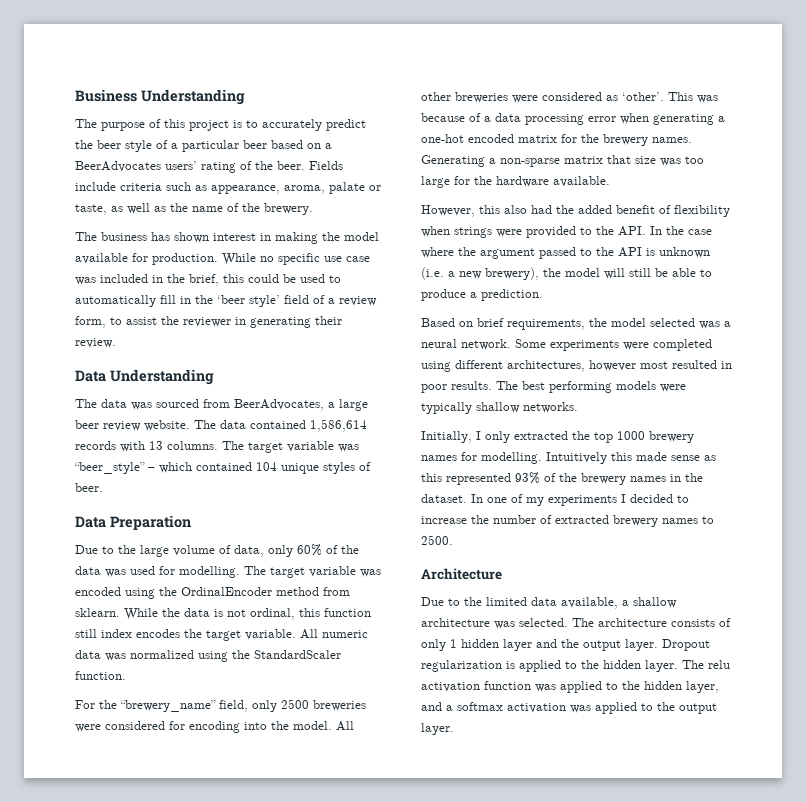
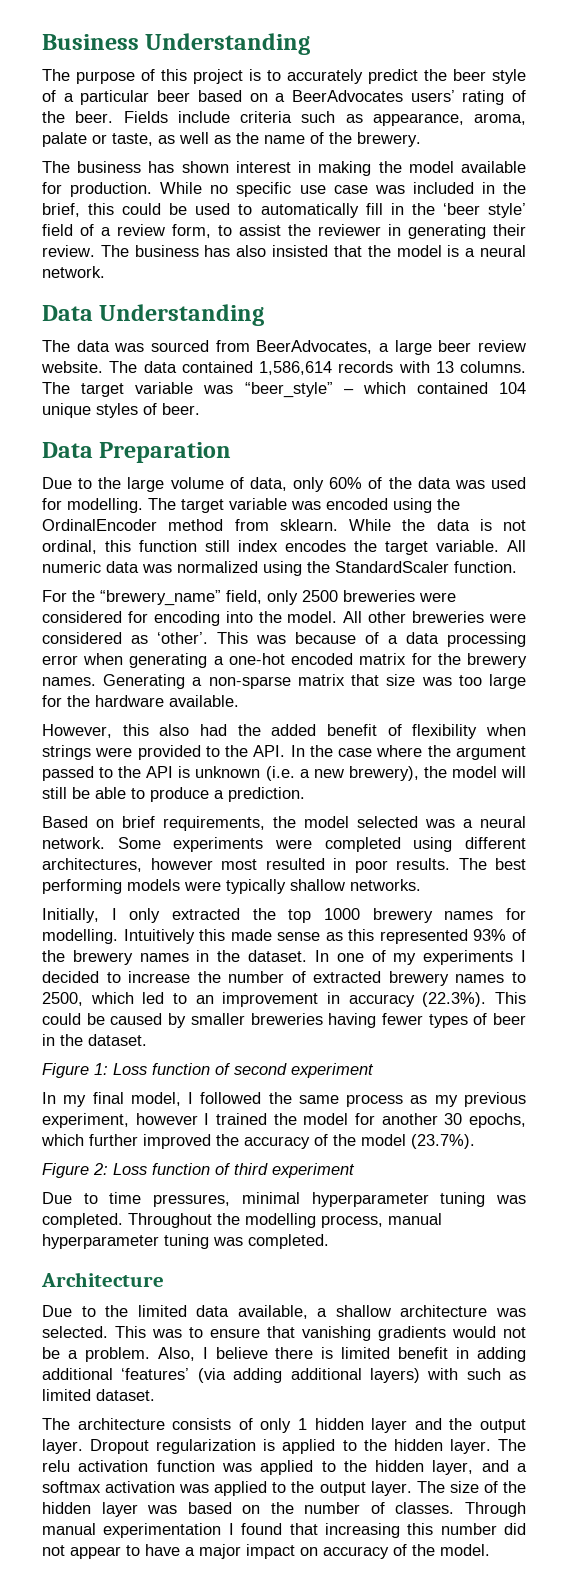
(116, 343) none -> [100,245,526,257] [42,266,105,278] The business has also insisted that the model is a neural network.
[421,535,453,545] 2500. -> [42,992,526,1007] [42,1013,526,1028] [42,1034,147,1046] [42,1063,374,1078] [42,1092,526,1107] [42,1113,526,1128] [41,1134,475,1149] [42,1163,355,1178] [42,1192,526,1207] [42,1213,442,1228] [42,1234,329,1249] 2500, which led to an improvement in accuracy (22.3%). This could be caused by smaller breweries having fewer types of beer in the dataset. // Figure 1: Loss function of second experiment // In my final model, I followed the same process as my previous experiment, however I trained the model for another 30 epochs, which further improved the accuracy of the model (23.7%). // Figure 2: Loss function of third experiment // Due to time pressures, minimal hyperparameter tuning was completed. Throughout the modelling process, manual hyperparameter tuning was completed.
(568, 622) none -> [115,1326,526,1341] [42,1347,527,1362] [42,1368,526,1383] [42,1389,155,1401] This was to ensure that vanishing gradients would not be a problem. Also, I believe there is limited benefit in adding additional ‘features’ (via adding additional layers) with such as limited dataset. //
(454, 729) none -> [416,1481,526,1493] [42,1502,526,1517] [42,1523,526,1538] [42,1544,490,1559] The size of the hidden layer was based on the number of classes. Through manual experimentation I found that increasing this number did not appear to have a major impact on accuracy of the model.

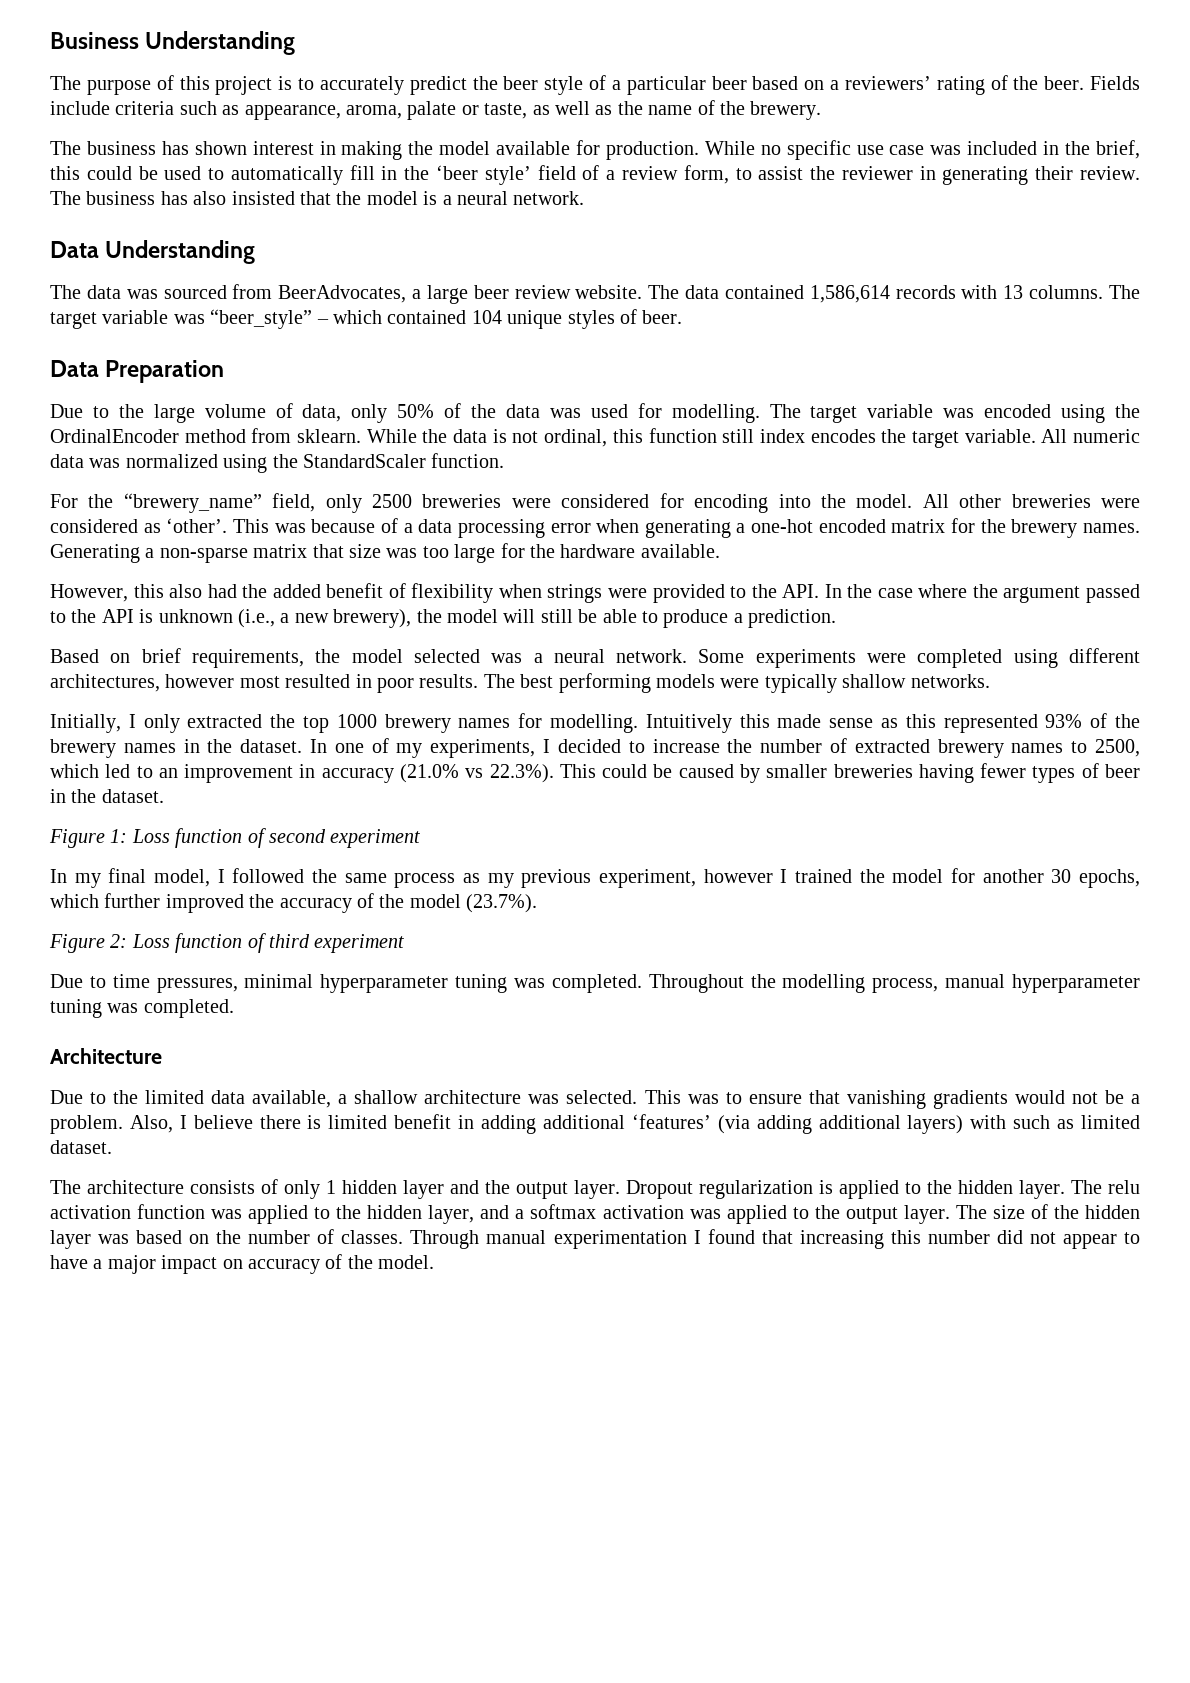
[291,90,455,102] BeerAdvocates users’ -> [844,76,931,90] reviewers’
[329,477,363,489] 60% -> [397,404,435,418] 50%
[265,766,295,781] (i.e. -> [238,609,275,628] (i.e.,
[423,950,514,965] experiments -> [430,739,536,758] experiments,
[422,992,487,1007] (22.3%). -> [399,764,554,783] (21.0% vs 22.3%).

